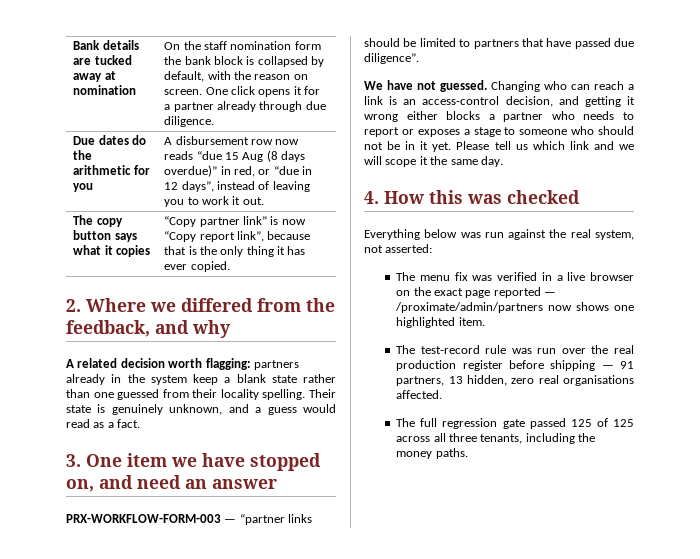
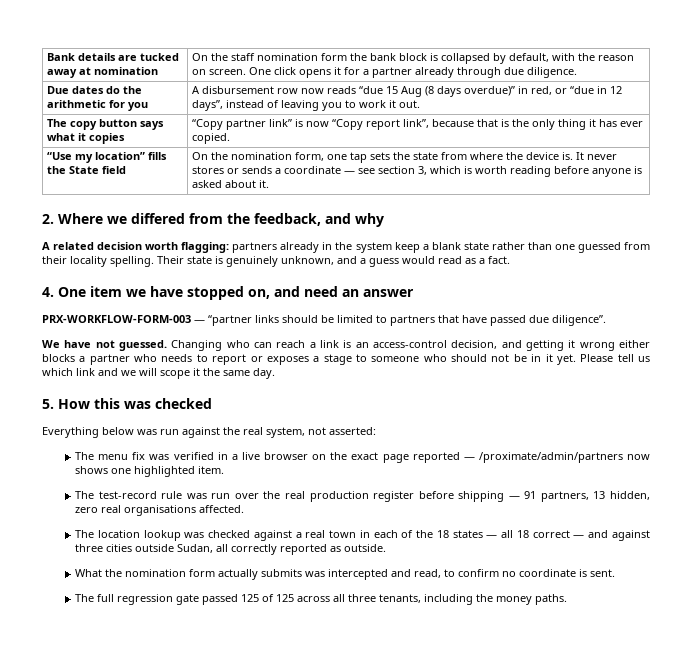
(230, 266) none -> [46,152,167,163] [46,166,126,174] [191,152,617,163] [191,166,642,177] [191,180,269,188] // “Use my location” fills the State field | On the nomination form, one tap sets the state from where the device is. It never stores or sends a coordinate — see section 3, which is worth reading before anyone is asked about it.
[66,454,81,467] 3. -> [42,287,54,297] 4.
[364,191,379,204] 4. -> [42,399,54,409] 5.
(443, 394) none -> [75,530,650,541] [75,544,387,555] [75,569,616,580] // The location lookup was checked against a real town in each of the 18 states — all 18 correct — and against three cities outside Sudan, all correctly reported as outside. // What the nomination form actually submits was intercepted and read, to confirm no coordinate is sent.

